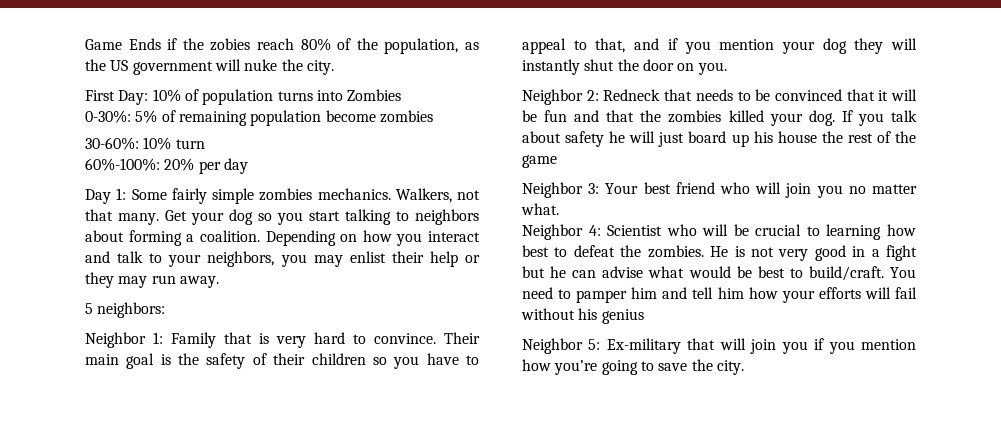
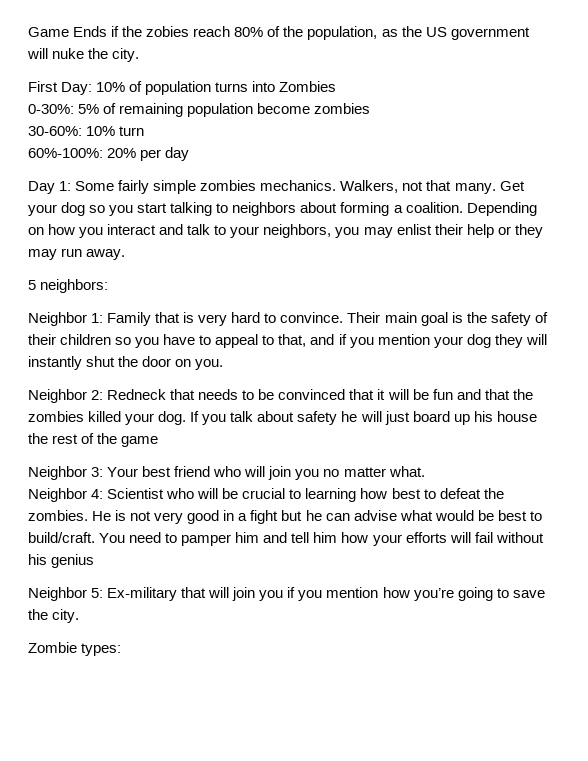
(744, 367) none -> [28,642,122,656] // Zombie types:

